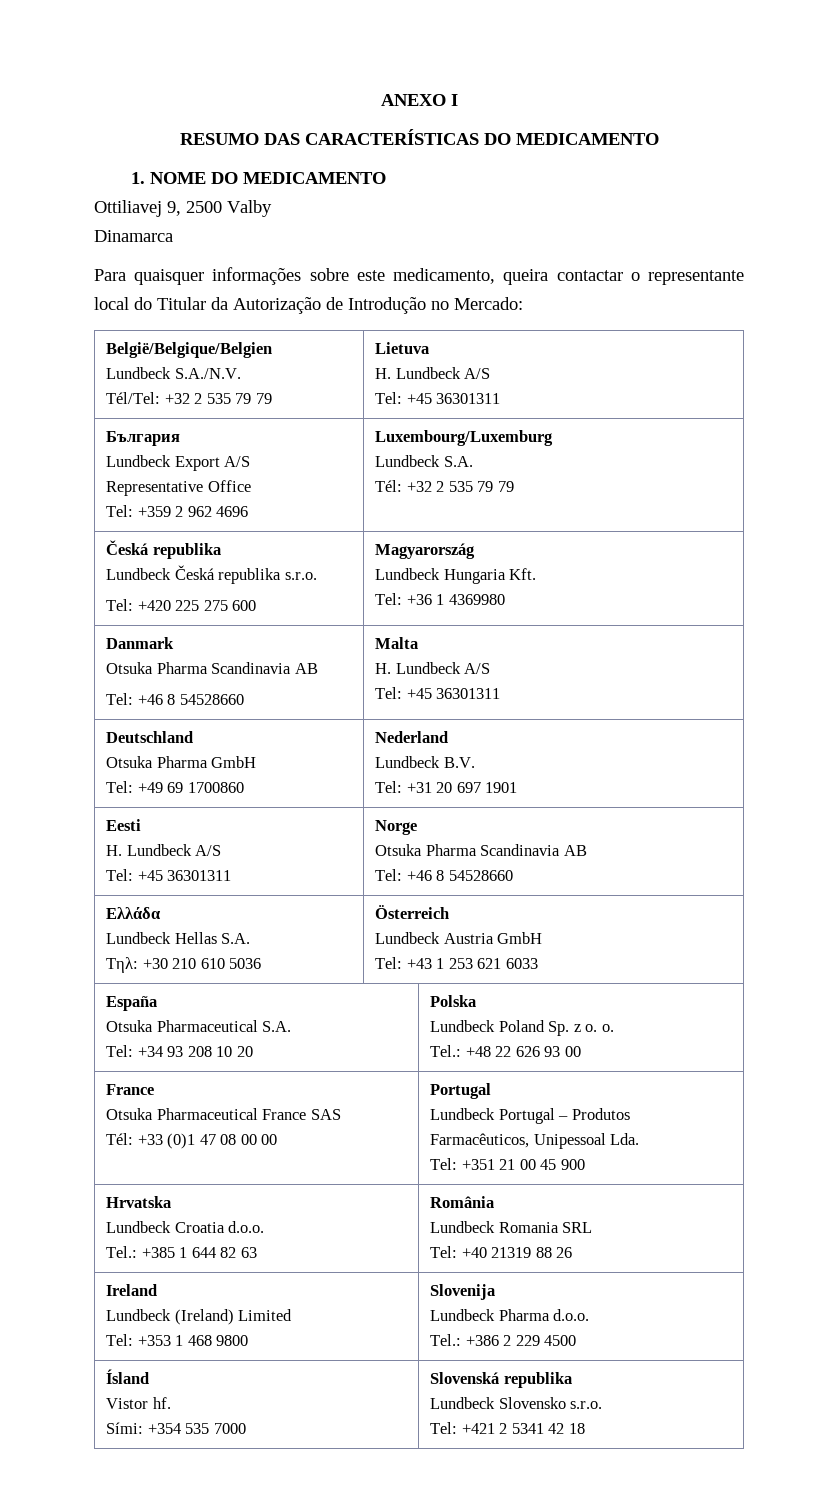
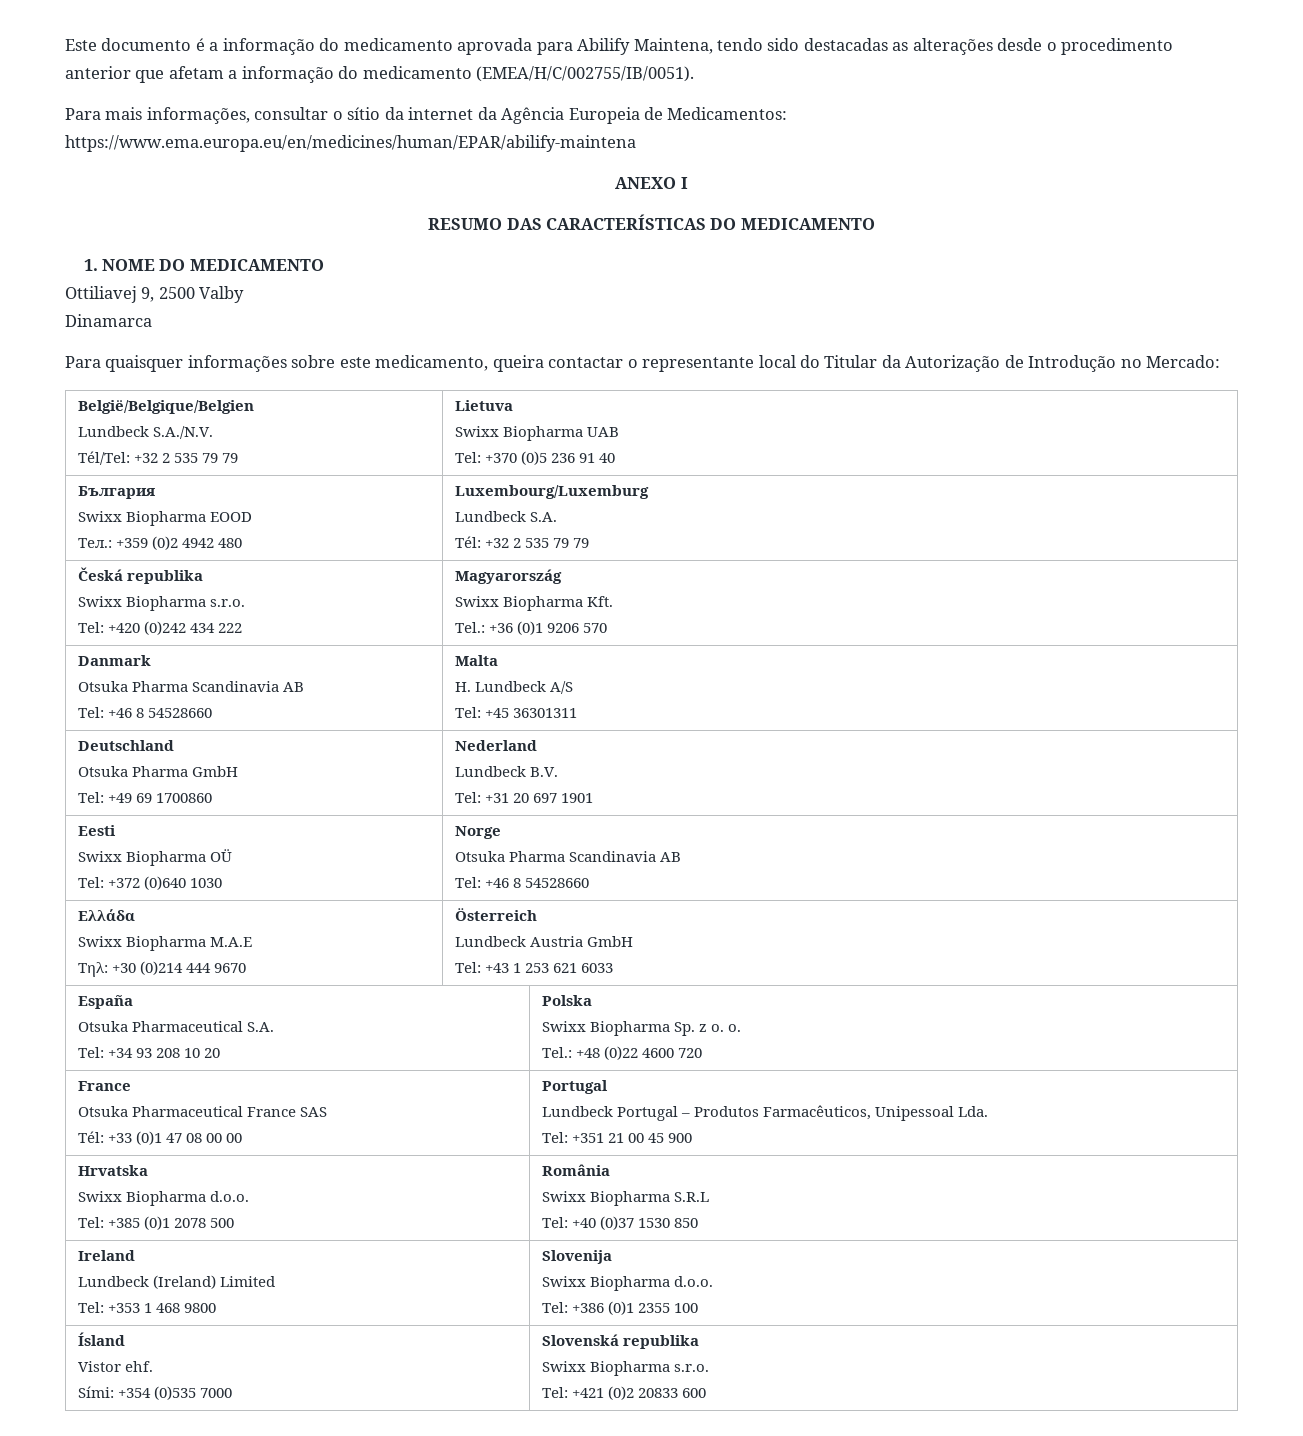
(380, 100) none -> [65,38,1174,55] [65,66,695,83] [65,107,788,124] [65,135,636,152] Este documento é a informação do medicamento aprovada para Abilify Maintena, tendo sido destacadas as alterações desde o procedimento anterior que afetam a informação do medicamento (EMEA/H/C/002755/IB/0051). // Para mais informações, consultar o sítio da internet da Agência Europeia de Medicamentos: https://www.ema.europa.eu/en/medicines/human/EPAR/abilify-maintena //
[375,367,491,379] [375,392,501,404] [106,431,181,446] [106,455,251,471] [106,480,251,496] [106,505,249,517] H. Lundbeck A/S // Tel: +45 36301311 // България // Lundbeck Export A/S Representative Office // Tel: +359 2 962 4696 -> [454,426,619,441] [454,451,615,465] [77,486,155,499] [77,511,252,526] [77,536,242,550] Swixx Biopharma UAB // Tel: +370 (0)5 236 91 40 // България // Swixx Biopharma EOOD // Teл.: +359 (0)2 4942 480
[106,565,282,584] Lundbeck Česká republika -> [77,596,206,611] Swixx Biopharma
[175,600,257,611] 225 275 600 -> [143,621,242,635] (0)242 434 222
[375,568,506,584] Lundbeck Hungaria -> [454,596,583,611] Swixx Biopharma
[375,593,505,605] Tel: +36 1 4369980 -> [454,621,607,635] Tel.: +36 (0)1 9206 570
[106,844,222,856] [106,869,232,881] H. Lundbeck A/S // Tel: +45 36301311 -> [77,849,232,866] [77,876,222,890] Swixx Biopharma OÜ // Tel: +372 (0)640 1030
[106,932,251,944] Lundbeck Hellas S.A. -> [77,936,252,951] Swixx Biopharma Μ.Α.Ε
[172,958,262,969] 210 610 5036 -> [139,961,246,975] (0)214 444 9670
[430,1020,545,1032] Lundbeck Poland -> [541,1021,670,1036] Swixx Biopharma
[495,1046,581,1057] 22 626 93 00 -> [603,1046,702,1060] (0)22 4600 720
[106,1221,265,1233] [106,1246,257,1258] [430,1196,495,1208] [430,1221,593,1233] Lundbeck Croatia d.o.o. // Tel.: +385 1 644 82 63 | România // Lundbeck Romania SRL -> [77,1191,249,1206] [77,1216,234,1230] [541,1164,610,1176] [541,1191,709,1206] Swixx Biopharma d.o.o. // Tel: +385 (0)1 2078 500 | România // Swixx Biopharma S.R.L
[491,1247,573,1258] 21319 88 26 -> [599,1216,698,1230] (0)37 1530 850
[430,1309,590,1321] [430,1334,577,1346] Lundbeck Pharma d.o.o. // Tel.: +386 2 229 4500 -> [541,1276,713,1291] [541,1301,698,1315] Swixx Biopharma d.o.o. // Tel: +386 (0)1 2355 100
[152,1397,171,1409] hf. -> [124,1361,153,1372] ehf.
[185,1423,210,1434] 535 -> [153,1386,196,1400] (0)535
[430,1397,566,1409] Lundbeck Slovensko -> [541,1361,670,1376] Swixx Biopharma
[499,1423,585,1434] 2 5341 42 18 -> [607,1386,706,1400] (0)2 20833 600

